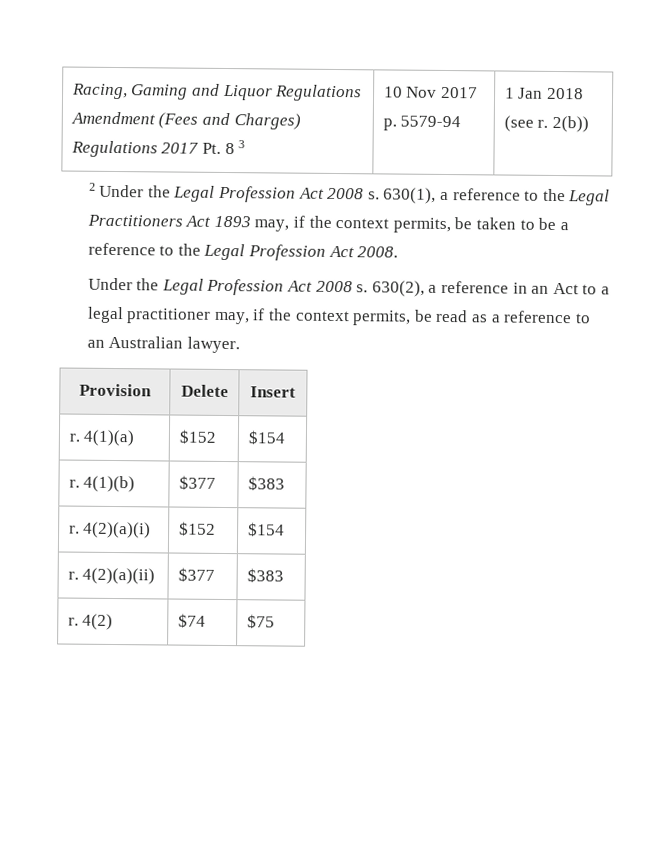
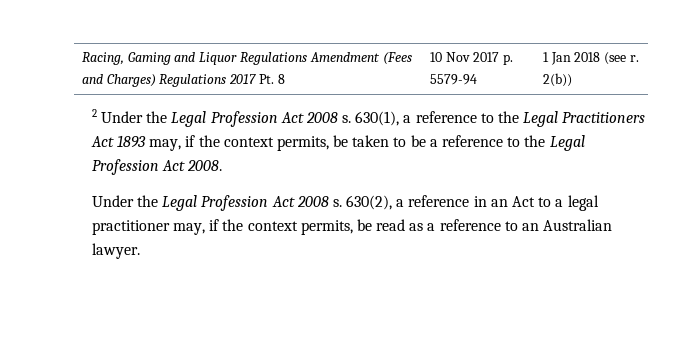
[238,140,246,149] 3 -> (285, 79) none
[79,383,152,397] [180,384,229,398] [250,386,296,398] [68,429,135,447] [178,429,217,444] [247,430,285,445] [68,475,136,493] [178,475,216,490] [247,476,285,491] [68,521,152,539] [178,521,216,536] [247,522,285,537] [67,567,156,585] [177,567,215,582] [246,568,284,583] [67,613,114,630] [177,613,206,628] [246,614,275,629] // Provision | Delete | Insert // r. 4(1)(a) | $152 | $154 // r. 4(1)(b) | $377 | $383 // r. 4(2)(a)(i) | $152 | $154 // r. 4(2)(a)(ii) | $377 | $383 // r. 4(2) | $74 | $75 -> (140, 251) none

